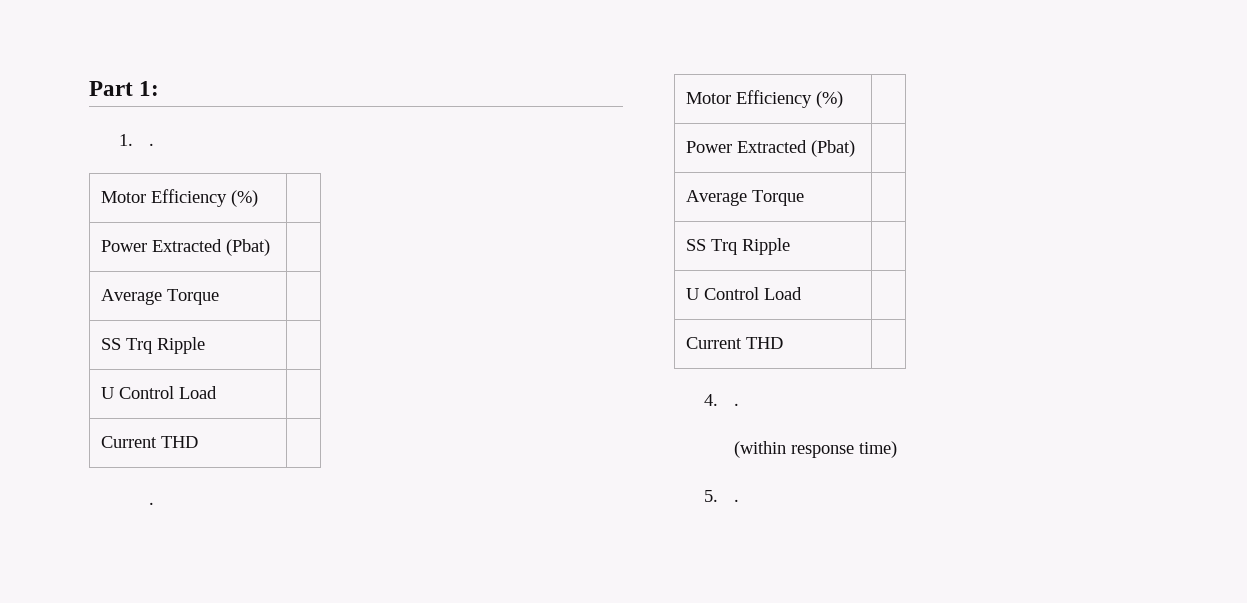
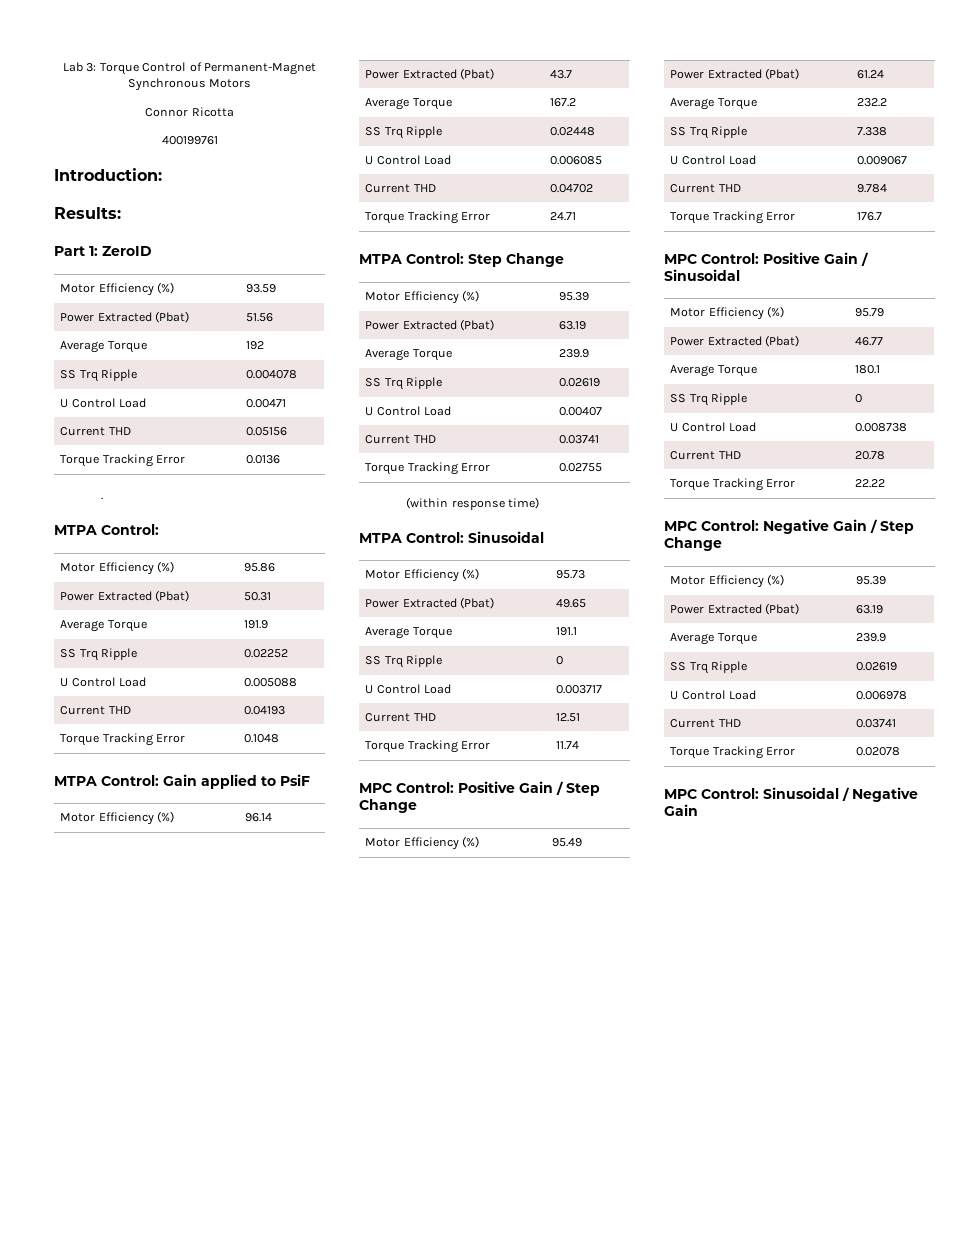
(89, 88) none -> [63,62,316,75] [127,78,252,91] [145,107,234,117] [161,136,218,145] [54,168,162,181] [54,207,121,219] Lab 3: Torque Control of Permanent-Magnet Synchronous Motors // Connor Ricotta // 400199761 // Introduction: // Results: //
[118,134,154,146] [101,189,259,207] [101,239,271,256] [101,289,220,305] [101,337,206,354] [101,386,218,399] [101,436,199,448] [148,502,154,505] [686,90,844,108] [686,140,856,157] [686,190,805,206] [686,238,791,255] [686,287,803,300] [686,337,784,349] [703,394,739,406] [733,441,897,458] [703,490,739,502] // 1. . // Motor Efficiency (%) | // Power Extracted (Pbat) | // Average Torque | // SS Trq Ripple | // U Control Load | // Current THD | // . // Motor Efficiency (%) | // Power Extracted (Pbat) | // Average Torque | // SS Trq Ripple | // U Control Load | // Current THD | // 4. . // (within response time) // 5. . -> [102,246,152,256] [60,282,174,296] [246,284,277,293] [60,311,189,323] [246,313,274,322] [60,341,147,353] [246,341,265,350] [60,369,137,382] [246,370,298,379] [60,398,146,408] [246,399,287,408] [60,427,131,436] [246,427,288,436] [60,454,185,467] [246,455,281,464] [101,497,104,500] [54,524,159,535] [60,561,174,575] [244,563,276,572] [60,590,189,602] [244,592,272,601] [60,620,147,632] [244,620,269,629] [60,648,137,661] [244,649,289,658] [60,677,146,687] [244,678,298,687] [60,706,131,715] [244,706,286,715] [60,733,185,746] [244,734,280,743] [54,774,310,789] [60,811,174,825] [245,813,273,822] [365,68,494,80] [550,70,573,79] [365,98,452,110] [550,98,577,107] [365,126,442,139] [550,127,596,136] [365,155,451,165] [550,156,603,165] [365,184,436,193] [550,184,594,193] [365,211,490,224] [550,212,577,221] [359,253,564,267] [365,290,479,304] [559,292,590,301] [365,319,494,331] [559,321,587,330] [365,349,452,361] [559,349,590,358] [365,377,442,390] [559,378,601,387] [365,406,451,416] [559,407,603,416] [365,435,436,444] [559,435,600,444] [365,462,490,475] [559,463,603,472] [406,497,539,510] [359,531,544,543] [365,568,479,582] [556,570,586,579] [365,597,494,609] [556,599,587,608] [365,627,452,639] [556,627,578,636] [365,655,442,668] [556,656,564,665] [365,684,451,694] [556,685,603,694] [365,713,436,722] [556,713,581,722] [365,740,490,753] [556,741,580,750] [359,781,600,796] [359,799,417,813] [365,836,479,850] [552,838,583,847] [670,68,799,80] [857,70,885,79] [670,98,757,110] [857,98,888,107] [670,126,747,139] [857,127,888,136] [670,155,756,165] [857,156,908,165] [670,184,741,193] [857,184,888,193] [670,211,795,224] [857,212,883,221] [664,252,869,266] [664,269,740,281] [670,306,784,320] [855,308,885,317] [670,335,799,347] [855,337,884,346] [670,365,757,377] [855,365,881,374] [670,393,747,406] [855,394,863,403] [670,422,756,432] [855,423,908,432] [670,451,741,460] [855,451,886,460] [670,478,795,491] [855,479,886,488] [664,519,914,534] [664,537,722,551] [670,574,784,588] [856,576,887,585] [670,603,799,615] [856,605,884,614] [670,633,757,645] [856,633,887,642] [670,661,747,674] [856,662,898,671] [670,690,756,700] [856,691,908,700] [670,719,741,728] [856,719,897,728] [670,746,795,759] [856,747,901,756] [664,787,918,802] [664,804,698,816] ZeroID // Motor Efficiency (%) | 93.59 // Power Extracted (Pbat) | 51.56 // Average Torque | 192 // SS Trq Ripple | 0.004078 // U Control Load | 0.00471 // Current THD | 0.05156 // Torque Tracking Error | 0.0136 // . // MTPA Control: // Motor Efficiency (%) | 95.86 // Power Extracted (Pbat) | 50.31 // Average Torque | 191.9 // SS Trq Ripple | 0.02252 // U Control Load | 0.005088 // Current THD | 0.04193 // Torque Tracking Error | 0.1048 // MTPA Control: Gain applied to PsiF // Motor Efficiency (%) | 96.14 // Power Extracted (Pbat) | 43.7 // Average Torque | 167.2 // SS Trq Ripple | 0.02448 // U Control Load | 0.006085 // Current THD | 0.04702 // Torque Tracking Error | 24.71 // MTPA Control: Step Change // Motor Efficiency (%) | 95.39 // Power Extracted (Pbat) | 63.19 // Average Torque | 239.9 // SS Trq Ripple | 0.02619 // U Control Load | 0.00407 // Current THD | 0.03741 // Torque Tracking Error | 0.02755 // (within response time) // MTPA Control: Sinusoidal // Motor Efficiency (%) | 95.73 // Power Extracted (Pbat) | 49.65 // Average Torque | 191.1 // SS Trq Ripple | 0 // U Control Load | 0.003717 // Current THD | 12.51 // Torque Tracking Error | 11.74 // MPC Control: Positive Gain / Step Change // Motor Efficiency (%) | 95.49 // Power Extracted (Pbat) | 61.24 // Average Torque | 232.2 // SS Trq Ripple | 7.338 // U Control Load | 0.009067 // Current THD | 9.784 // Torque Tracking Error | 176.7 // MPC Control: Positive Gain / Sinusoidal // Motor Efficiency (%) | 95.79 // Power Extracted (Pbat) | 46.77 // Average Torque | 180.1 // SS Trq Ripple | 0 // U Control Load | 0.008738 // Current THD | 20.78 // Torque Tracking Error | 22.22 // MPC Control: Negative Gain / Step Change // Motor Efficiency (%) | 95.39 // Power Extracted (Pbat) | 63.19 // Average Torque | 239.9 // SS Trq Ripple | 0.02619 // U Control Load | 0.006978 // Current THD | 0.03741 // Torque Tracking Error | 0.02078 // MPC Control: Sinusoidal / Negative Gain

